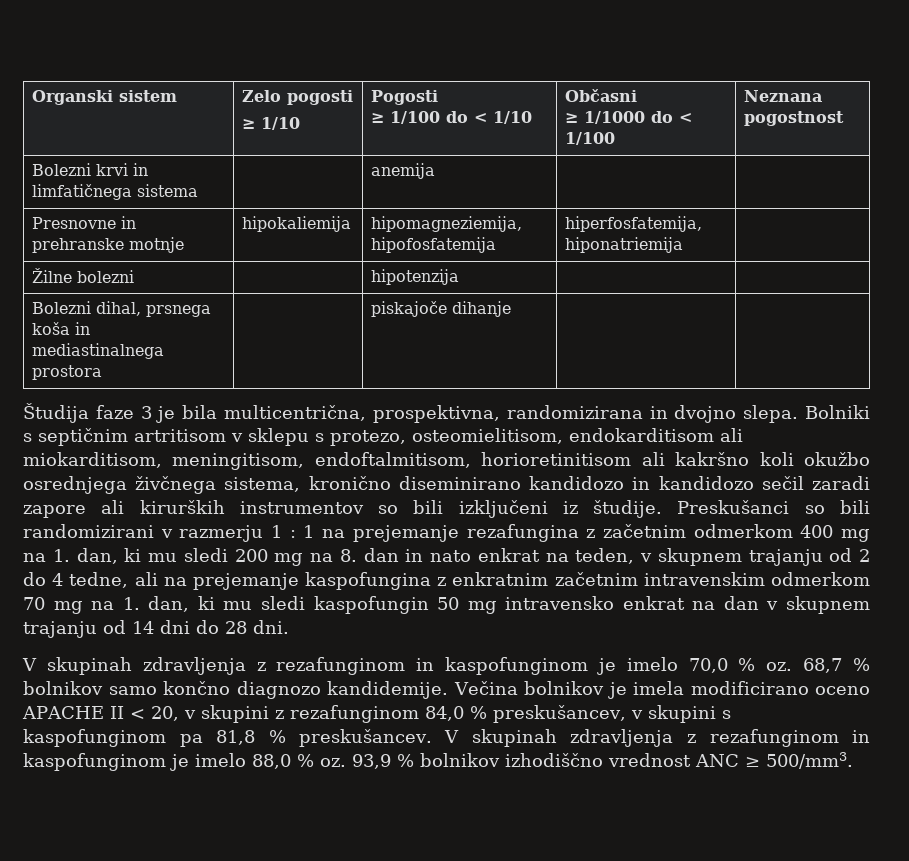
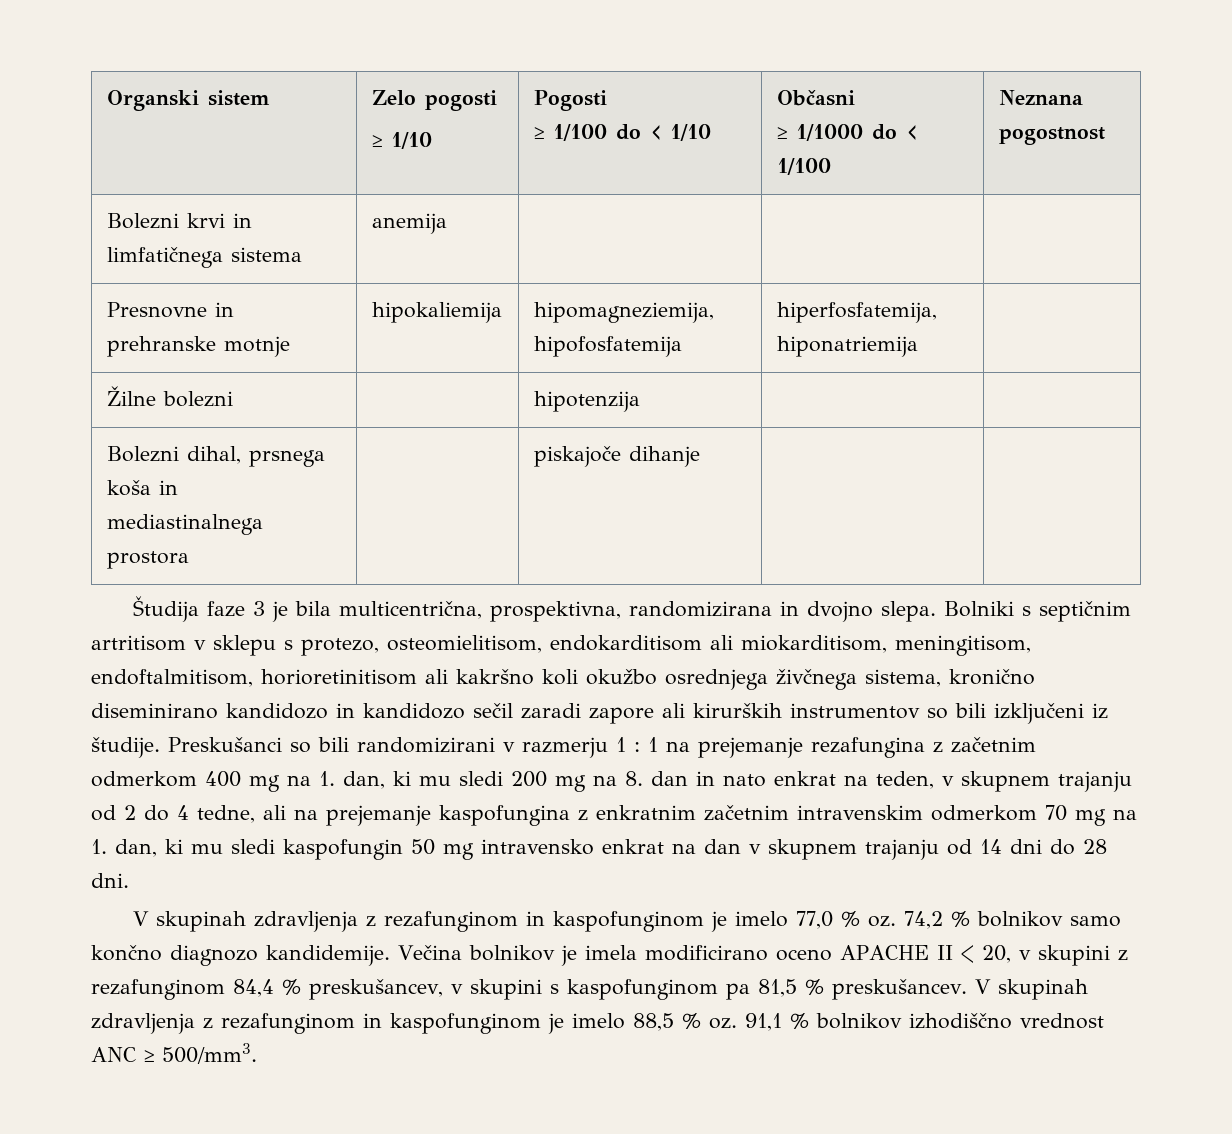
[371,163,436,179] | anemija -> [371,213,447,234] anemija |
[688,658,843,673] 70,0 % oz. 68,7 -> [796,911,944,929] 77,0 % oz. 74,2
[424,706,464,721] 84,0 -> [233,979,274,997] 84,4
[216,730,256,745] 81,8 -> [757,979,797,997] 81,5
[252,754,391,769] 88,0 % oz. 93,9 -> [633,1013,782,1031] 88,5 % oz. 91,1

